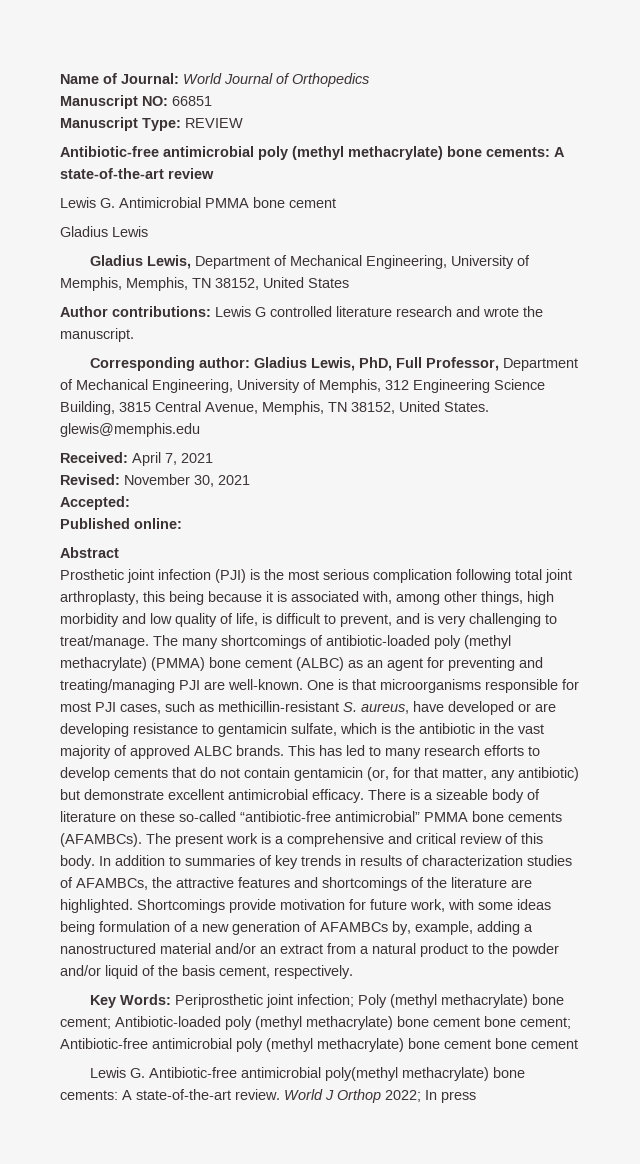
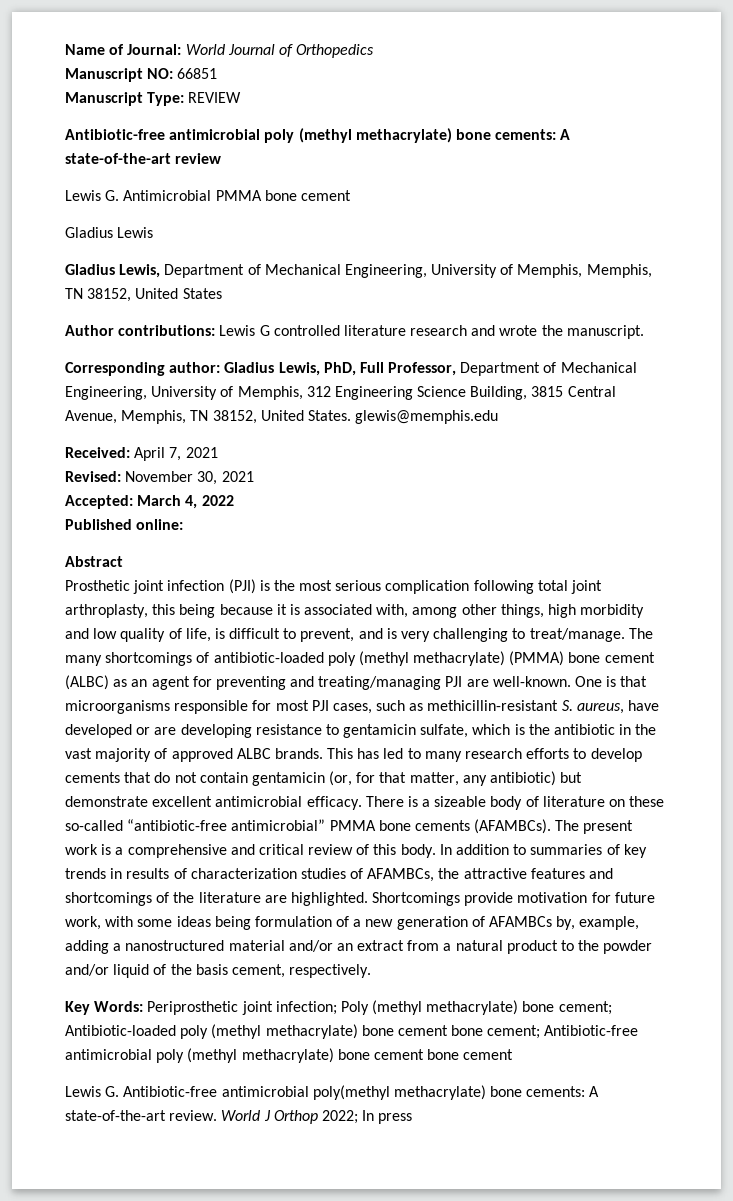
(130, 503) none -> [137,495,234,509] March 4, 2022

